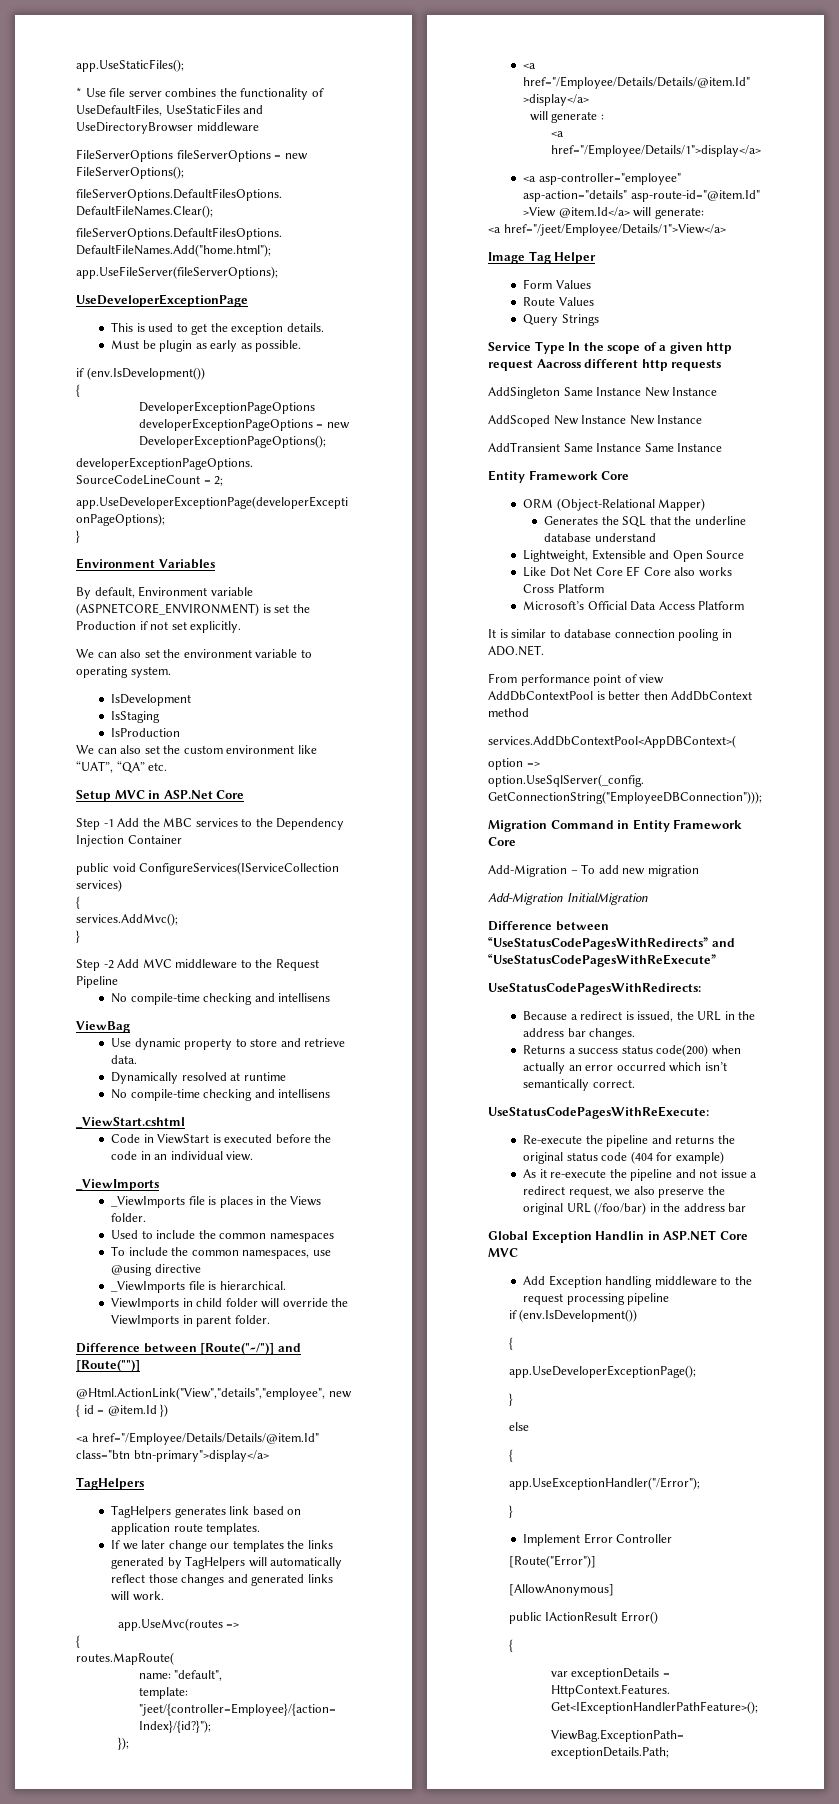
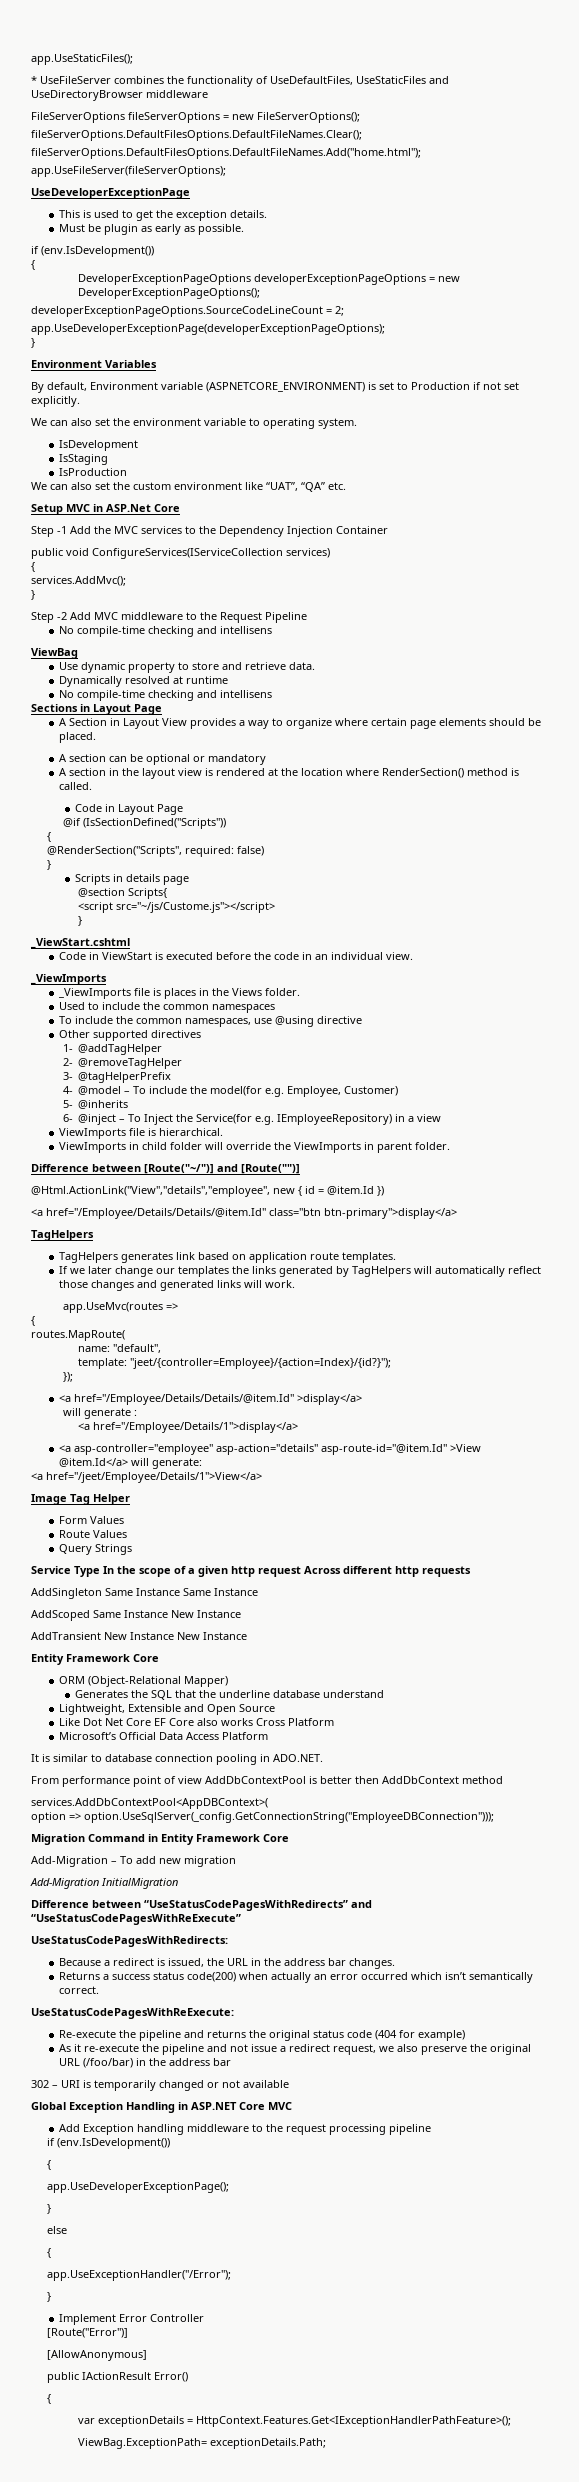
[85,88,162,97] Use file server -> [40,76,111,84] UseFileServer
[292,604,310,613] the -> [397,382,408,390] to
[163,818,193,827] MBC -> [114,526,138,534] MVC
(331, 1093) none -> [31,704,162,715] [58,718,541,729] [58,732,96,743] [58,754,266,765] [58,768,519,779] [58,782,92,790] [74,804,183,815] [62,818,226,829] [46,832,51,842] [46,846,264,857] [46,860,51,870] [74,874,189,885] [78,888,168,899] [78,902,276,913] [78,916,83,926] // Sections in Layout Page // A Section in Layout View provides a way to organize where certain page elements should be placed. // A section can be optional or mandatory // A section in the layout view is rendered at the location where RenderSection() method is called. // Code in Layout Page // @if (IsSectionDefined("Scripts")) // { // @RenderSection("Scripts", required: false) // } // Scripts in details page // @section Scripts{ // <script src="~/js/Custome.js"></script> // }
[111,1281,186,1293] _ViewImports -> [58,1030,201,1041] [62,1044,163,1055] [62,1058,183,1069] [62,1072,172,1083] [62,1086,399,1097] [62,1100,129,1109] [62,1114,442,1125] [58,1128,126,1139] Other supported directives // 1- @addTagHelper // 2- @removeTagHelper // 3- @tagHelperPrefix // 4- @model – To include the model(for e.g. Employee, Customer) // 5- @inherits // 6- @inject – To Inject the Service(for e.g. IEmployeeRepository) in a view // ViewImports
[536,359,581,368] Aacross -> [304,1566,341,1574] Across
[644,387,670,397] New -> [183,1588,211,1596] Same
[553,415,579,425] New -> [93,1610,121,1618] Same
[563,443,674,452] Same Instance Same -> [104,1632,200,1640] New Instance New
(747, 1207) none -> [31,2080,289,2091] // 302 – URI is temporarily changed or not available
[595,1231,645,1240] Handlin -> [126,2102,175,2113] Handling

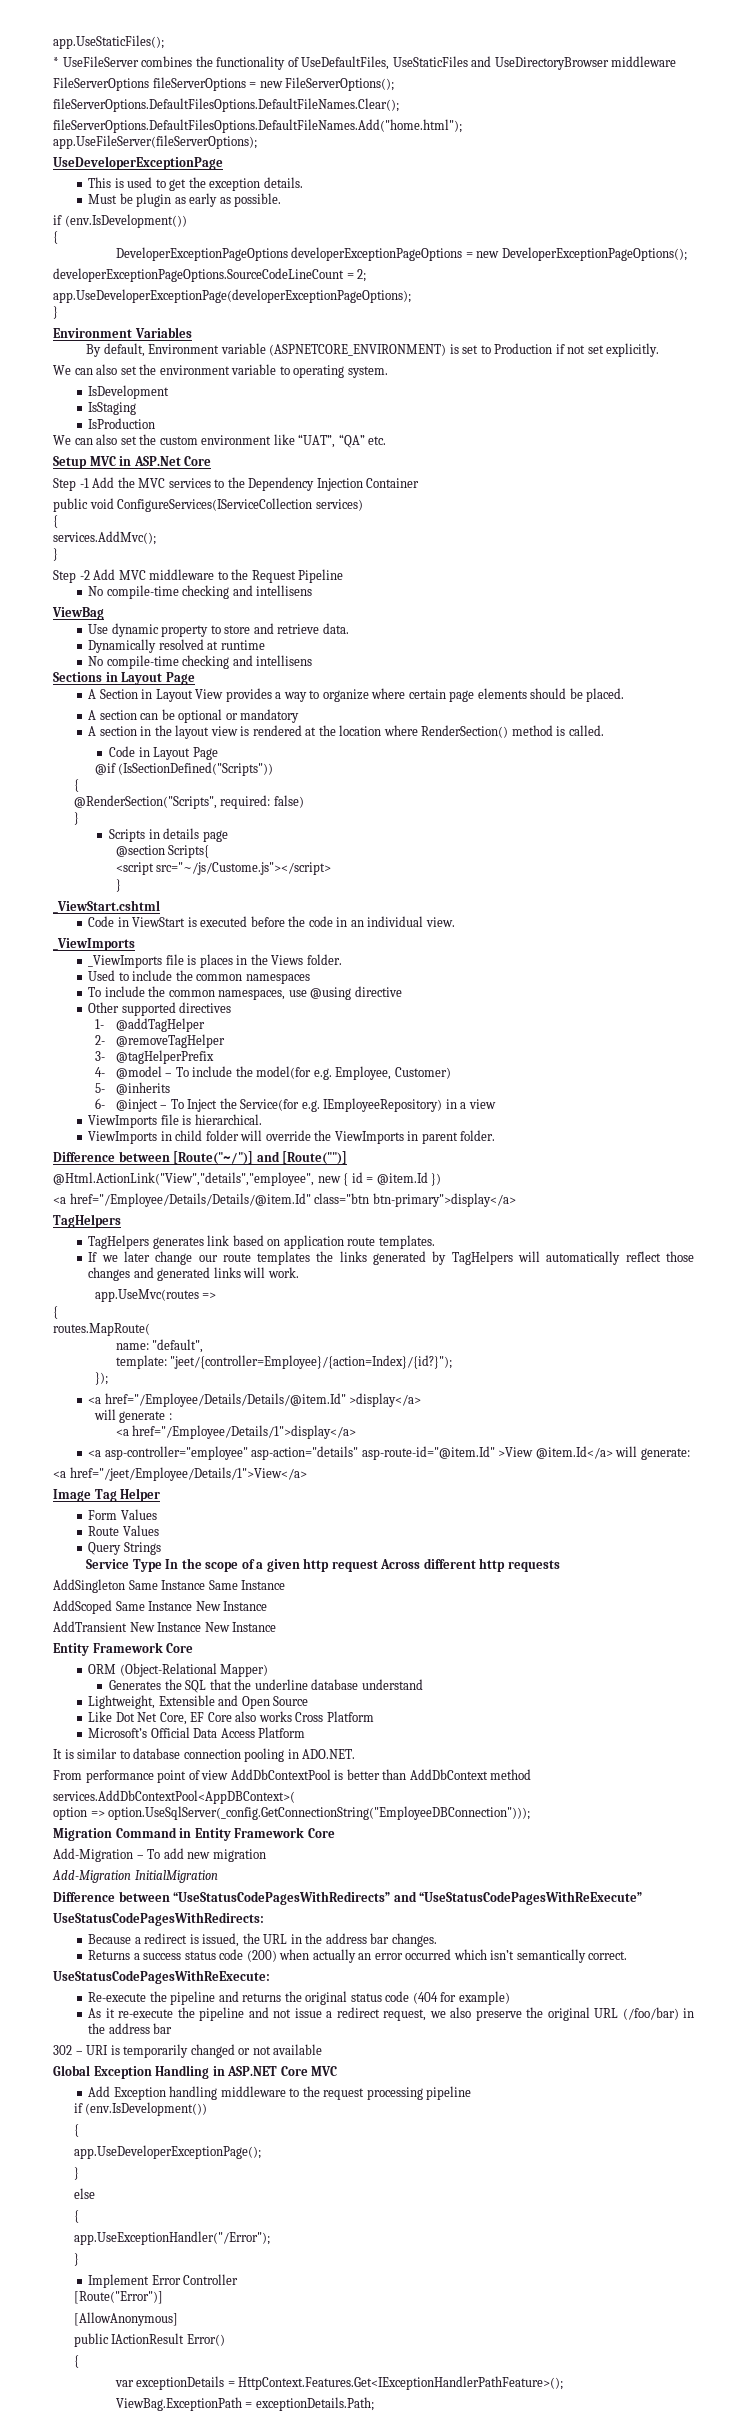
(175, 1271) none -> [222,1253,251,1262] route
[125,1718,151,1726] Core -> [159,1712,187,1725] Core,
[355,1776,379,1784] then -> [382,1769,407,1780] than
[186,1972,236,1982] code(200) -> [219,1949,277,1962] code (200)
[78,2438,208,2449] ViewBag.ExceptionPath= -> [115,2397,253,2411] ViewBag.ExceptionPath =

